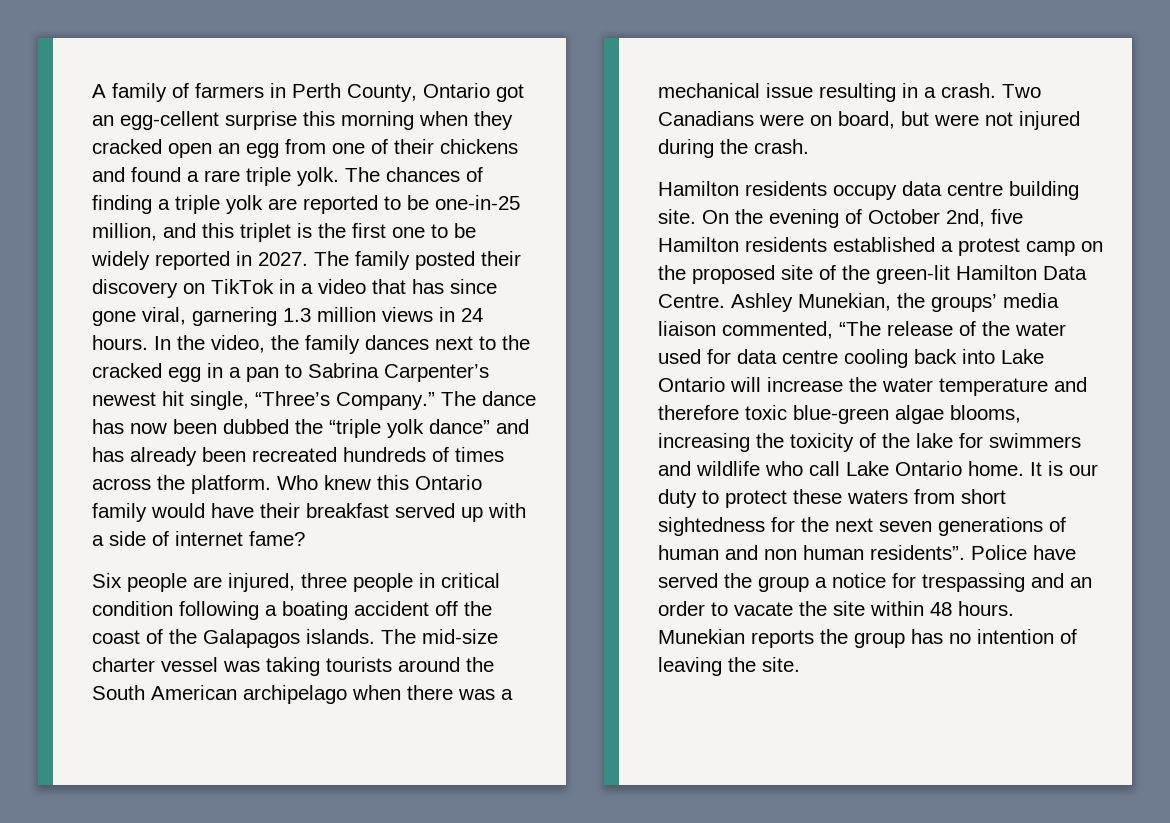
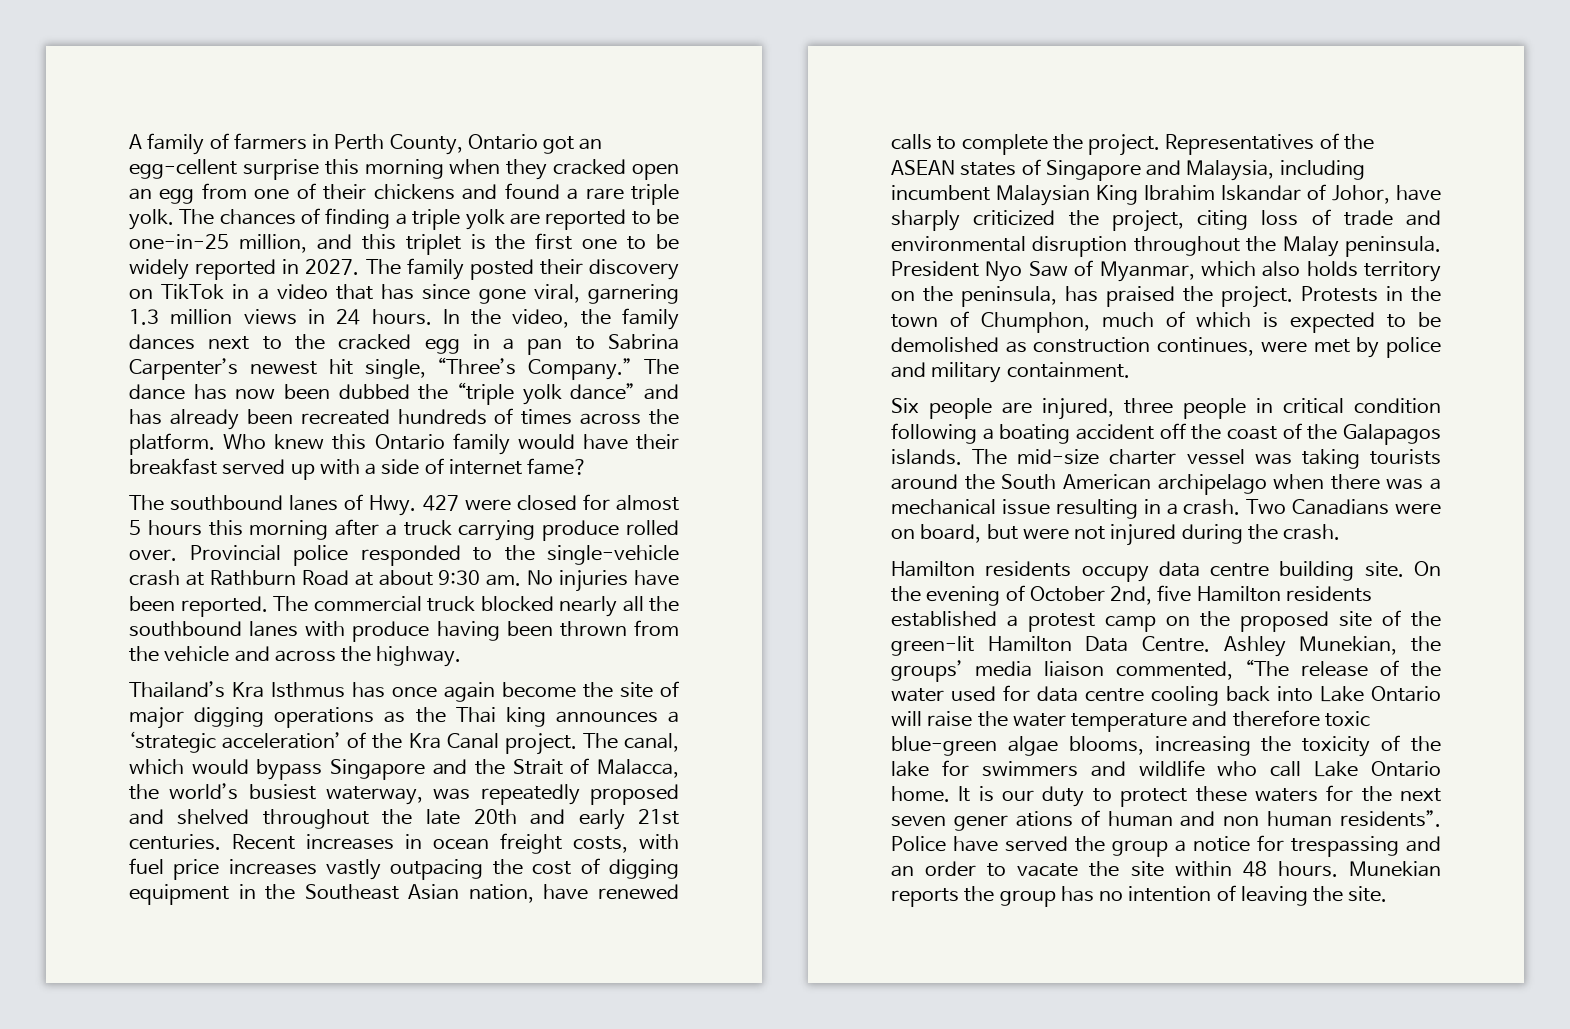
(305, 538) none -> [129,494,679,516] [129,519,679,541] [129,545,679,566] [129,570,679,592] [129,596,679,617] [129,620,679,642] [129,646,462,667] [129,681,679,702] [129,707,679,729] [129,731,680,755] [129,758,679,780] [129,783,679,805] [129,809,679,830] [129,833,679,854] [129,858,679,880] [129,884,679,905] [891,133,1374,156] [891,159,1365,181] [891,184,1441,206] [891,209,1442,232] [891,236,1441,257] [891,260,1441,282] [891,286,1441,308] [891,311,1441,333] [891,337,1441,358] [891,362,1130,383] // The southbound lanes of Hwy. 427 were closed for almost 5 hours this morning after a truck carrying produce rolled over. Provincial police responded to the single-vehicle crash at Rathburn Road at about 9:30 am. No injuries have been reported. The commercial truck blocked nearly all the southbound lanes with produce having been thrown from the vehicle and across the highway. // Thailand’s Kra Isthmus has once again become the site of major digging operations as the Thai king announces a ‘strategic acceleration’ of the Kra Canal project. The canal, which would bypass Singapore and the Strait of Malacca, the world’s busiest waterway, was repeatedly proposed and shelved throughout the late 20th and early 21st centuries. Recent increases in ocean freight costs, with fuel price increases vastly outpacing the cost of digging equipment in the Southeast Asian nation, have renewed calls to complete the project. Representatives of the ASEAN states of Singapore and Malaysia, including incumbent Malaysian King Ibrahim Iskandar of Johor, have sharply criticized the project, citing loss of trade and environmental disruption throughout the Malay peninsula. President Nyo Saw of Myanmar, which also holds territory on the peninsula, has praised the project. Protests in the town of Chumphon, much of which is expected to be demolished as construction continues, were met by police and military containment.
[767,377,843,392] increase -> [927,711,973,727] raise
[914,489,1006,504] [658,517,765,536] from short sightedness -> (1318, 795) none
[938,517,1043,536] generations -> [953,811,1073,831] gener ations

